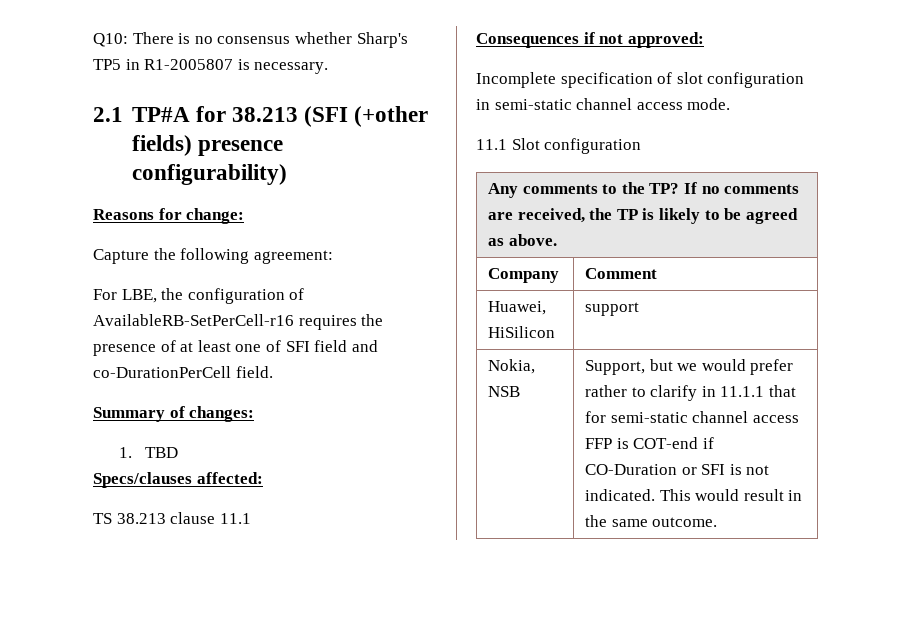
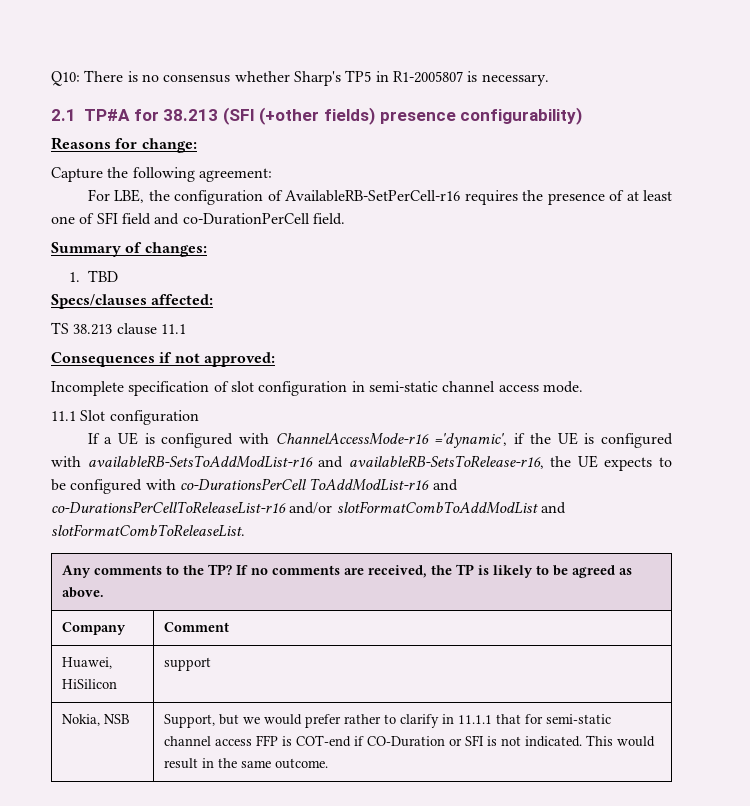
(642, 146) none -> [87,432,673,448] [51,455,672,471] [51,478,458,494] [51,501,566,514] [51,524,245,537] // If a UE is configured with ChannelAccessMode-r16 ='dynamic', if the UE is configured with availableRB-SetsToAddModList-r16 and availableRB-SetsToRelease-r16, the UE expects to be configured with co-DurationsPerCell ToAddModList-r16 and co-DurationsPerCellToReleaseList-r16 and/or slotFormatCombToAddModList and slotFormatCombToReleaseList.

